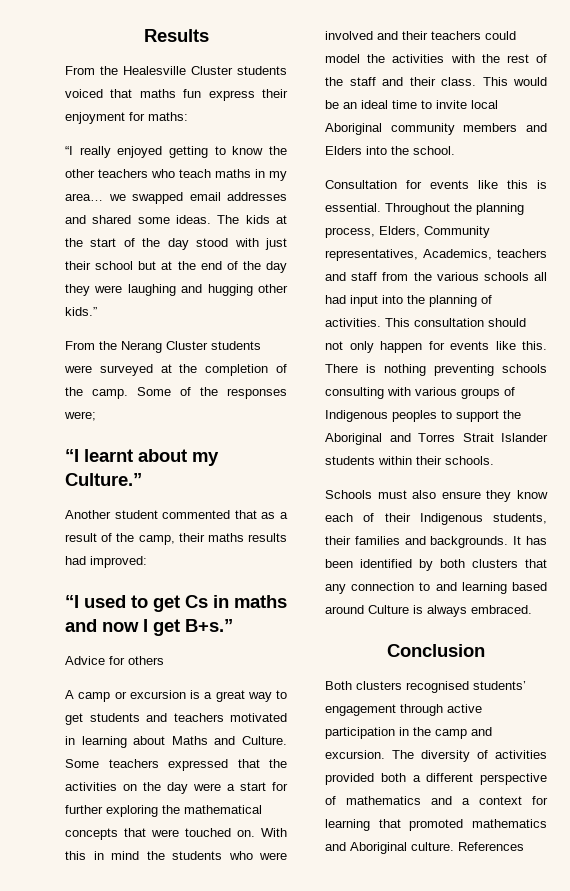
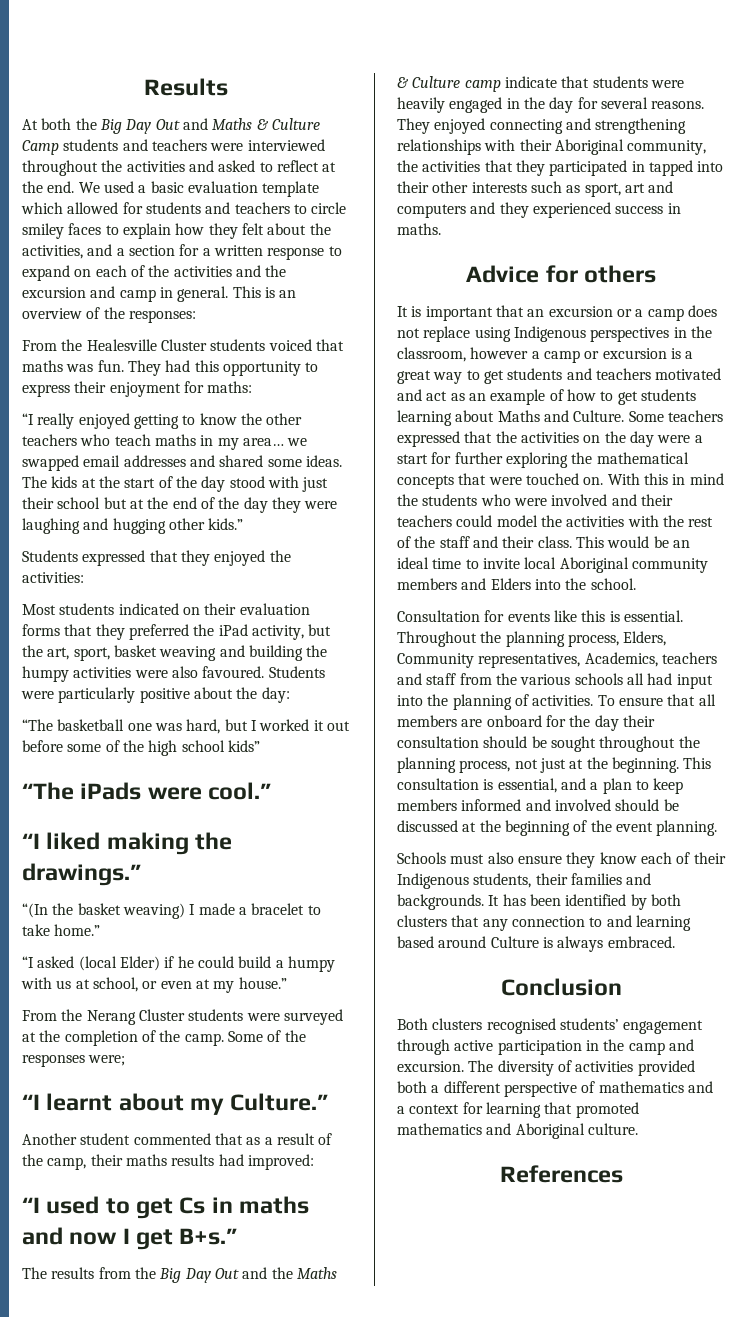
(209, 35) none -> [22,118,320,134] [22,139,325,155] [22,160,337,176] [22,181,320,197] [21,202,347,214] [22,223,331,239] [22,244,342,260] [22,265,287,281] [22,286,297,302] [22,307,196,323] // At both the Big Day Out and Maths & Culture Camp students and teachers were interviewed throughout the activities and asked to reflect at the end. We used a basic evaluation template which allowed for students and teachers to circle smiley faces to explain how they felt about the activities, and a section for a written response to expand on each of the activities and the excursion and camp in general. This is an overview of the responses:
[183,89,202,98] fun -> [66,360,319,376] was fun. They had this opportunity to
(97, 311) none -> [22,550,291,566] [22,572,84,583] [22,603,310,615] [22,624,332,640] [22,645,328,661] [22,666,325,682] [21,687,290,703] [22,719,350,734] [22,740,260,756] [22,782,272,800] [22,832,233,855] [22,863,141,886] [22,903,321,919] [22,924,101,936] [22,956,335,972] [21,977,287,993] // Students expressed that they enjoyed the activities: // Most students indicated on their evaluation forms that they preferred the iPad activity, but the art, sport, basket weaving and building the humpy activities were also favoured. Students were particularly positive about the day: // “The basketball one was hard, but I worked it out before some of the high school kids” // “The iPads were cool.” // “I liked making the drawings.” // “(In the basket weaving) I made a bracelet to take home.” // “I asked (local Elder) if he could build a humpy with us at school, or even at my house.”
[65,656,164,665] [65,690,74,699] Advice for others // A -> [22,1267,337,1283] [397,76,684,92] [397,97,705,113] [397,118,687,134] [397,139,707,155] [397,160,724,176] [397,181,674,197] [397,202,681,218] [397,223,441,235] [466,265,656,283] [397,305,717,321] [397,326,712,342] [397,347,540,362] The results from the Big Day Out and the Maths & Culture camp indicate that students were heavily engaged in the day for several reasons. They enjoyed connecting and strengthening relationships with their Aboriginal community, the activities that they participated in tapped into their other interests such as sport, art and computers and they experienced success in maths. // Advice for others // It is important that an excursion or a camp does not replace using Indigenous perspectives in the classroom, however a
[65,736,75,745] in -> [397,389,696,405] and act as an example of how to get students
[385,318,526,327] [325,341,547,353] [325,364,547,376] [325,387,515,399] [325,410,521,422] [325,433,548,445] [325,456,494,465] This consultation should not only happen for events like this. There is nothing preventing schools consulting with various groups of Indigenous peoples to support the Aboriginal and Torres Strait Islander students within their schools. -> [597,694,716,706] [397,715,655,731] [397,736,700,752] [397,757,712,773] [397,778,684,794] [397,799,679,811] [397,820,718,836] To ensure that all members are onboard for the day their consultation should be sought throughout the planning process, not just at the beginning. This consultation is essential, and a plan to keep members informed and involved should be discussed at the beginning of the event planning.
(454, 846) none -> (638, 1129) //

